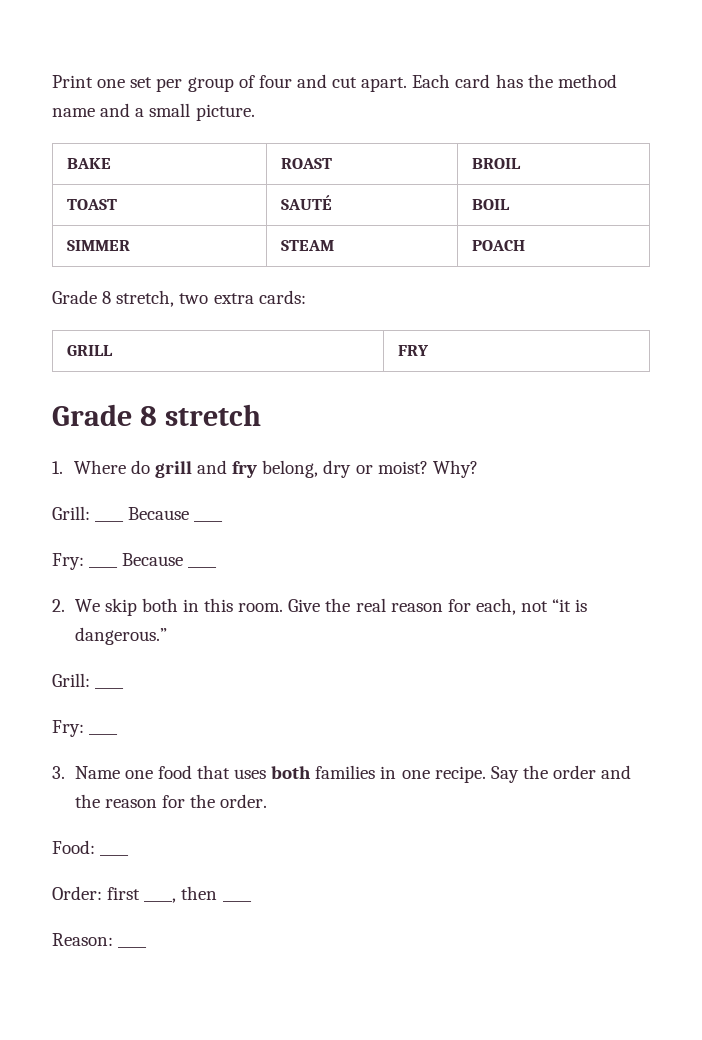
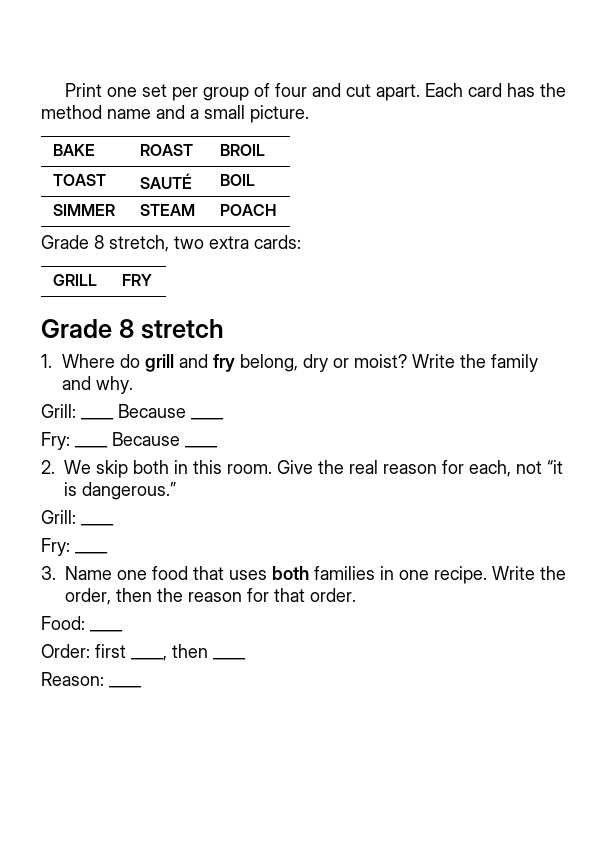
[432,460,478,478] Why? -> [411,354,538,372] [61,376,133,394] Write the family and why.
[490,765,632,783] Say the order and -> [492,566,566,580] [65,588,152,605] Write the order, then
[189,794,215,808] the -> [274,588,305,602] that

